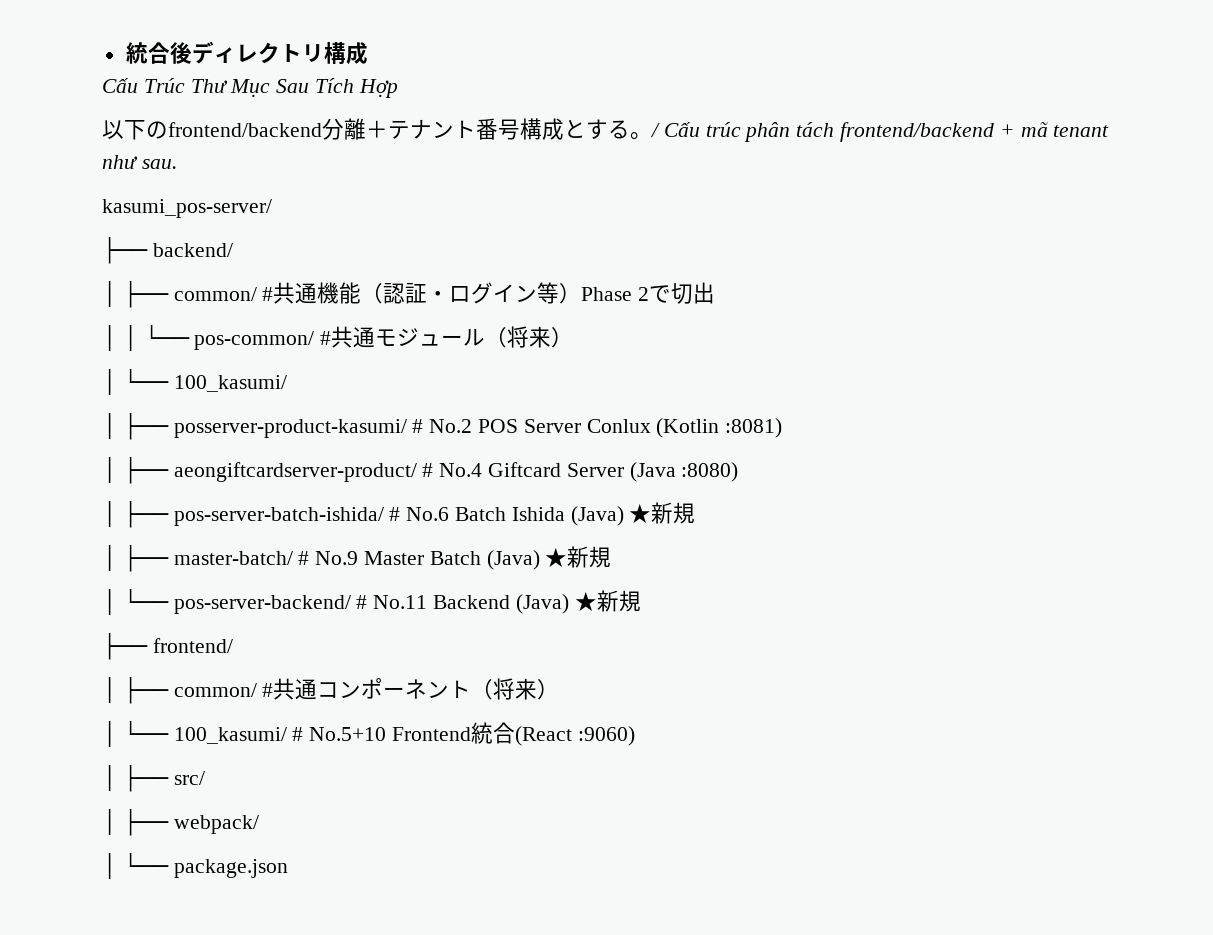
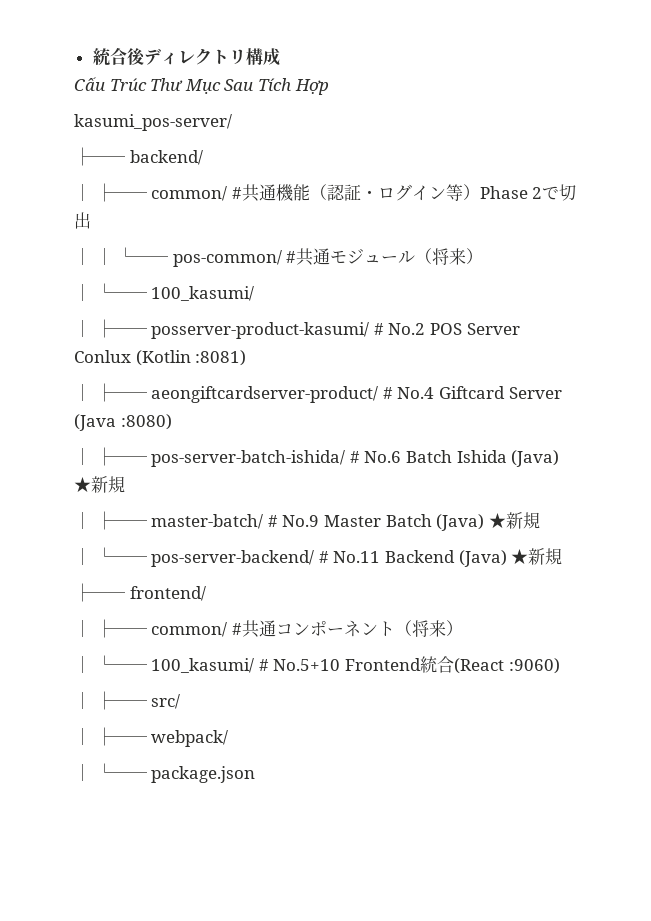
[102,118,1110,142] [102,155,177,169] // 以下のfrontend/backend分離＋テナント番号構成とする。/ Cấu trúc phân tách frontend/backend + mã tenant như sau. -> (329, 87) none

